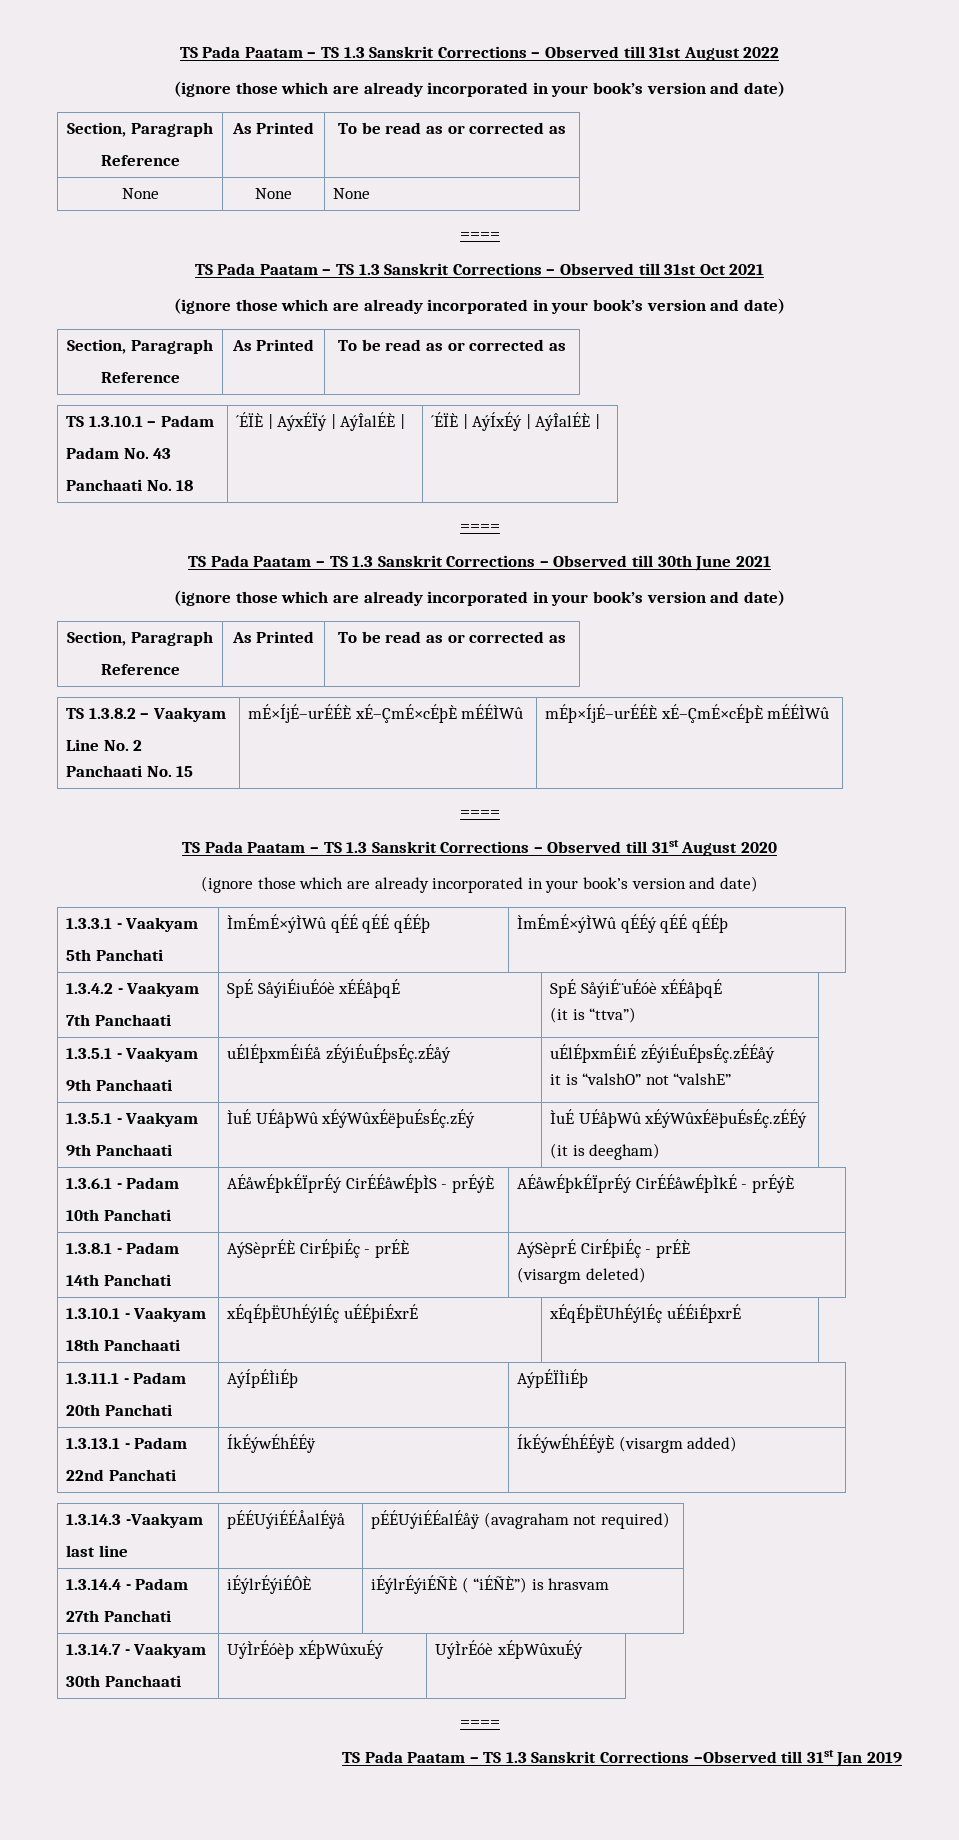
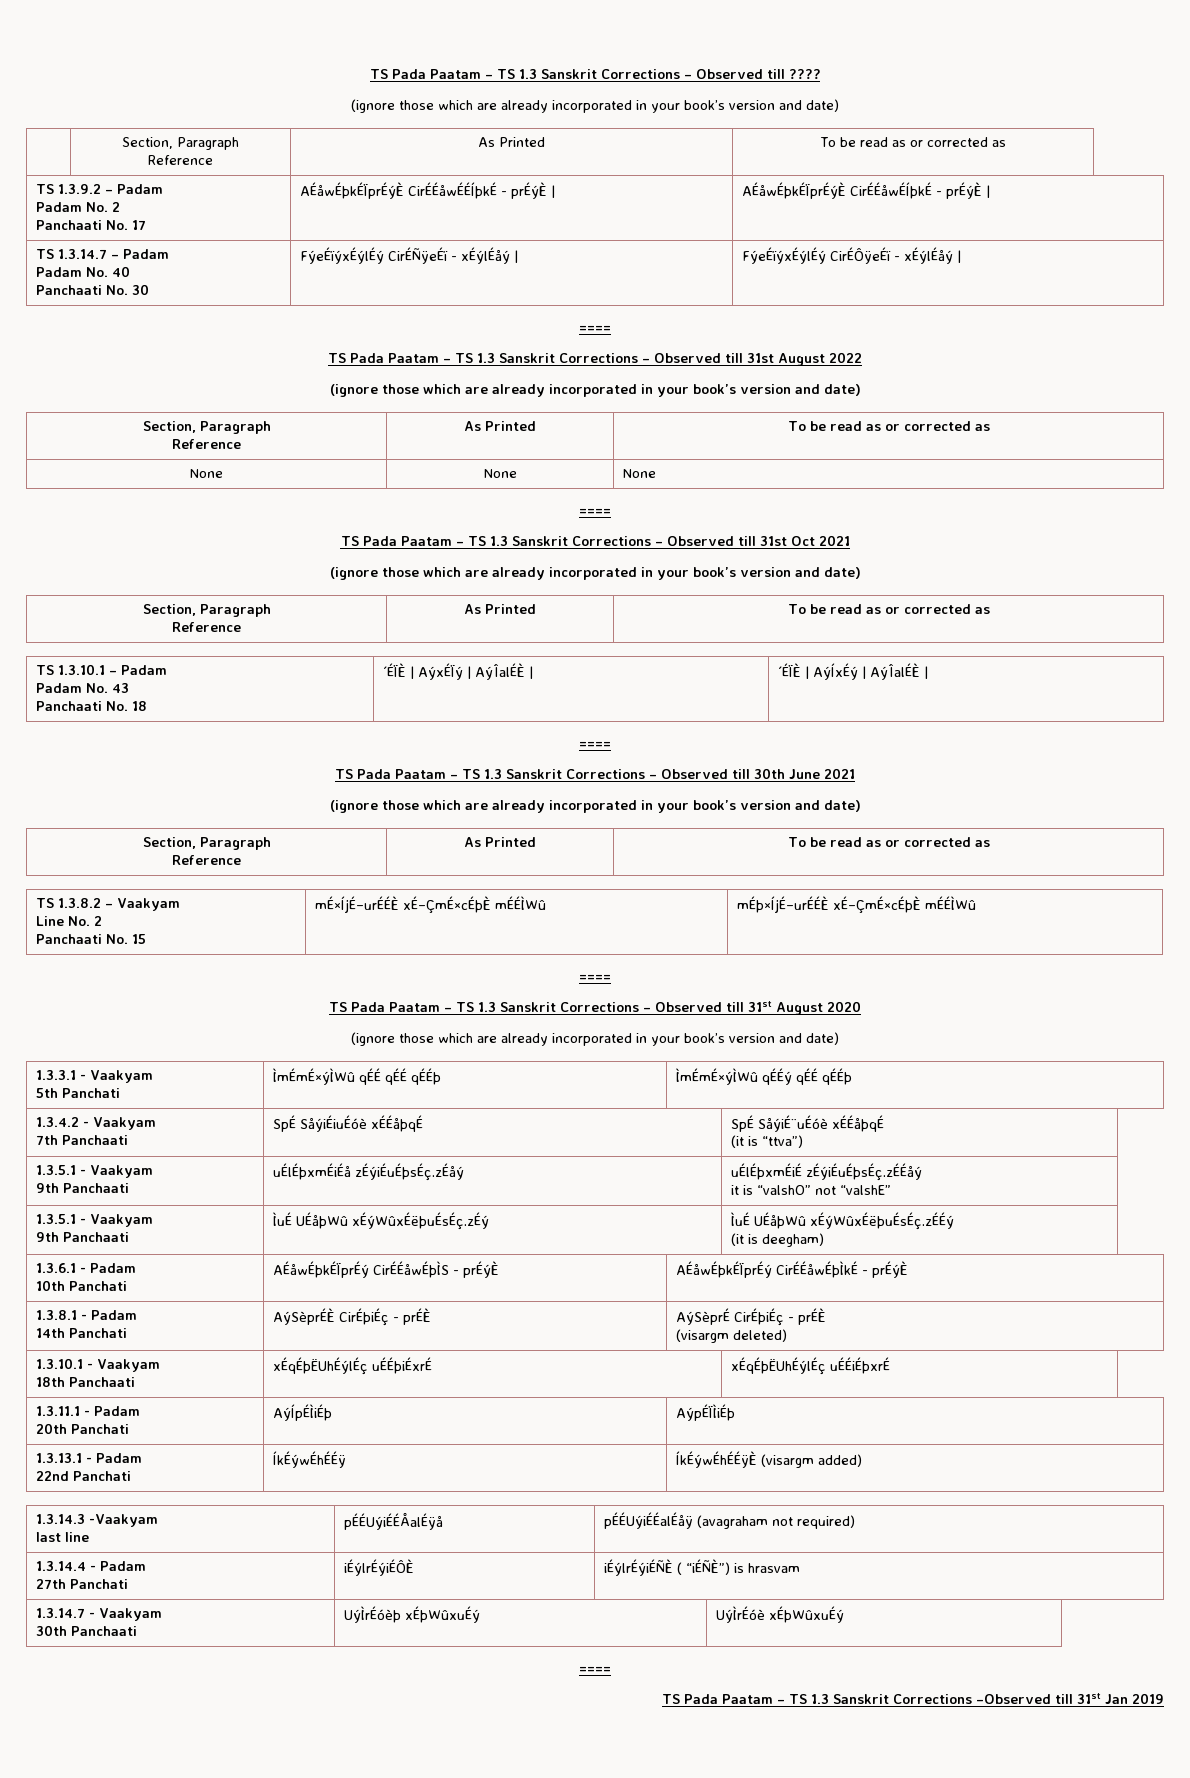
(645, 52) none -> [788,69,821,79] [351,99,839,113] [122,137,239,150] [148,155,213,165] [478,137,545,147] [820,137,1006,147] [36,184,164,194] [36,202,121,212] [36,220,147,230] [300,182,556,199] [742,182,991,199] [36,249,170,259] [36,266,131,277] [36,284,150,295] [300,247,519,264] [742,247,962,264] [579,325,611,332] [328,353,743,363] ???? // (ignore those which are already incorporated in your book’s version and date) // | Section, Paragraph // Reference | As Printed | To be read as or corrected as // TS 1.3.9.2 – Padam // Padam No. 2 // Panchaati No. 17 | AÉåwÉþkÉÏprÉýÈ CirÉÉåwÉÉÍþkÉ - prÉýÈ | | AÉåwÉþkÉÏprÉýÈ CirÉÉåwÉÍþkÉ - prÉýÈ | // TS 1.3.14.7 – Padam // Padam No. 40 // Panchaati No. 30 | FýeÉïýxÉýlÉý CirÉÑÿeÉï - xÉýlÉåý | | FýeÉïýxÉýlÉý CirÉÔÿeÉï - xÉýlÉåý | // ==== // TS Pada Paatam – TS 1.3 Sanskrit Corrections – Observed till

